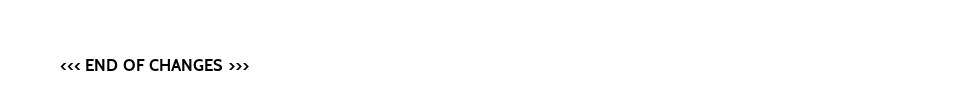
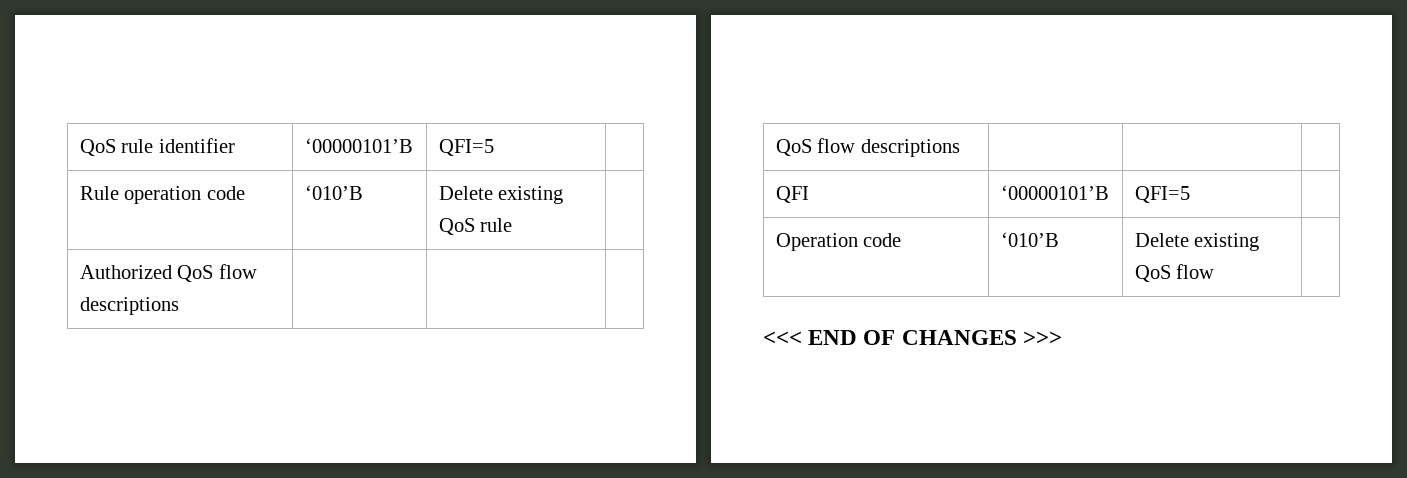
(60, 67) none -> [79,138,236,156] [304,138,413,153] [438,139,494,156] [79,186,246,204] [304,185,363,200] [438,186,564,204] [438,218,513,235] [79,264,258,282] [79,297,179,315] [775,138,961,157] [775,186,809,203] [1000,185,1109,200] [1134,186,1190,203] [775,233,902,251] [1000,232,1059,247] [1134,233,1260,251] [1134,264,1215,282] QoS rule identifier | ‘00000101’B | QFI=5 | // Rule operation code | ‘010’B | Delete existing QoS rule | // Authorized QoS flow descriptions | | | // QoS flow descriptions | | | // QFI | ‘00000101’B | QFI=5 | // Operation code | ‘010’B | Delete existing QoS flow | //

